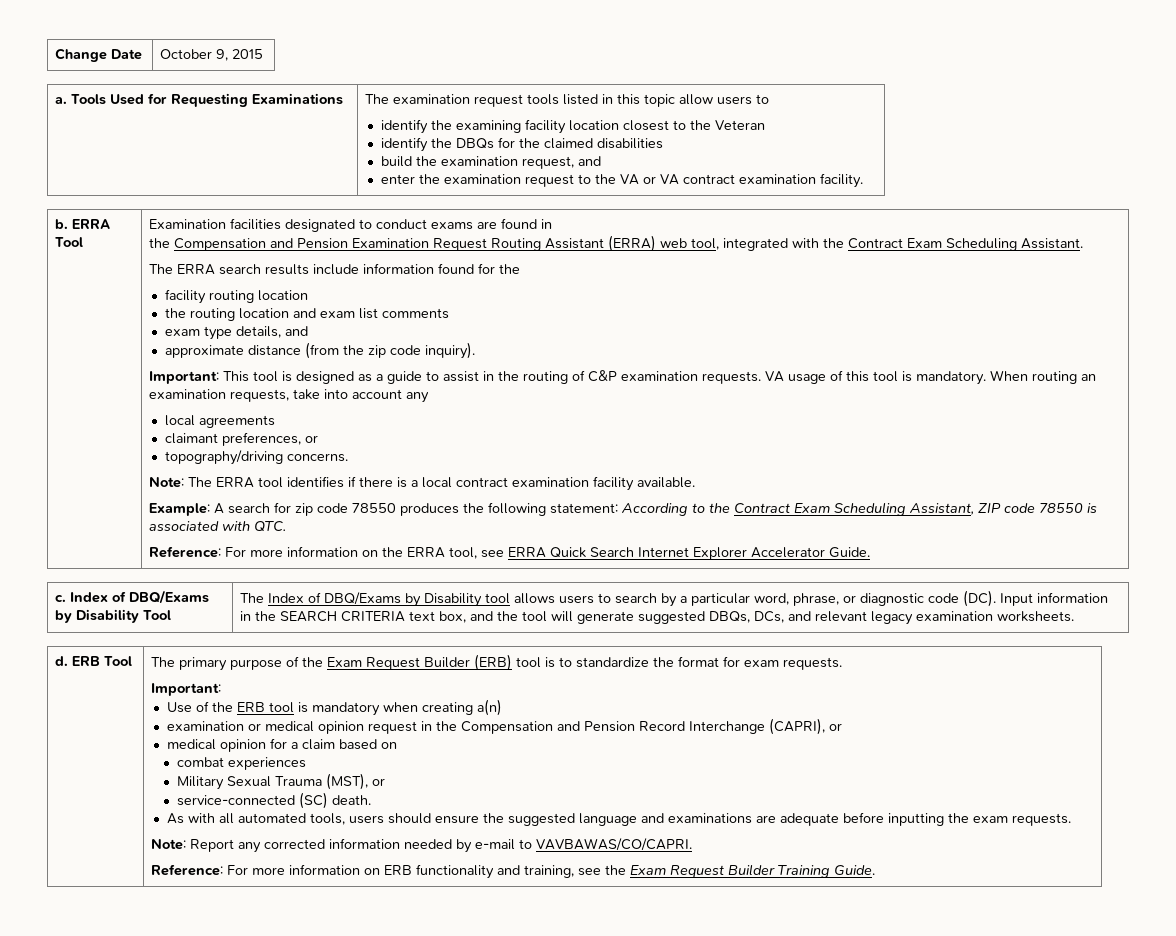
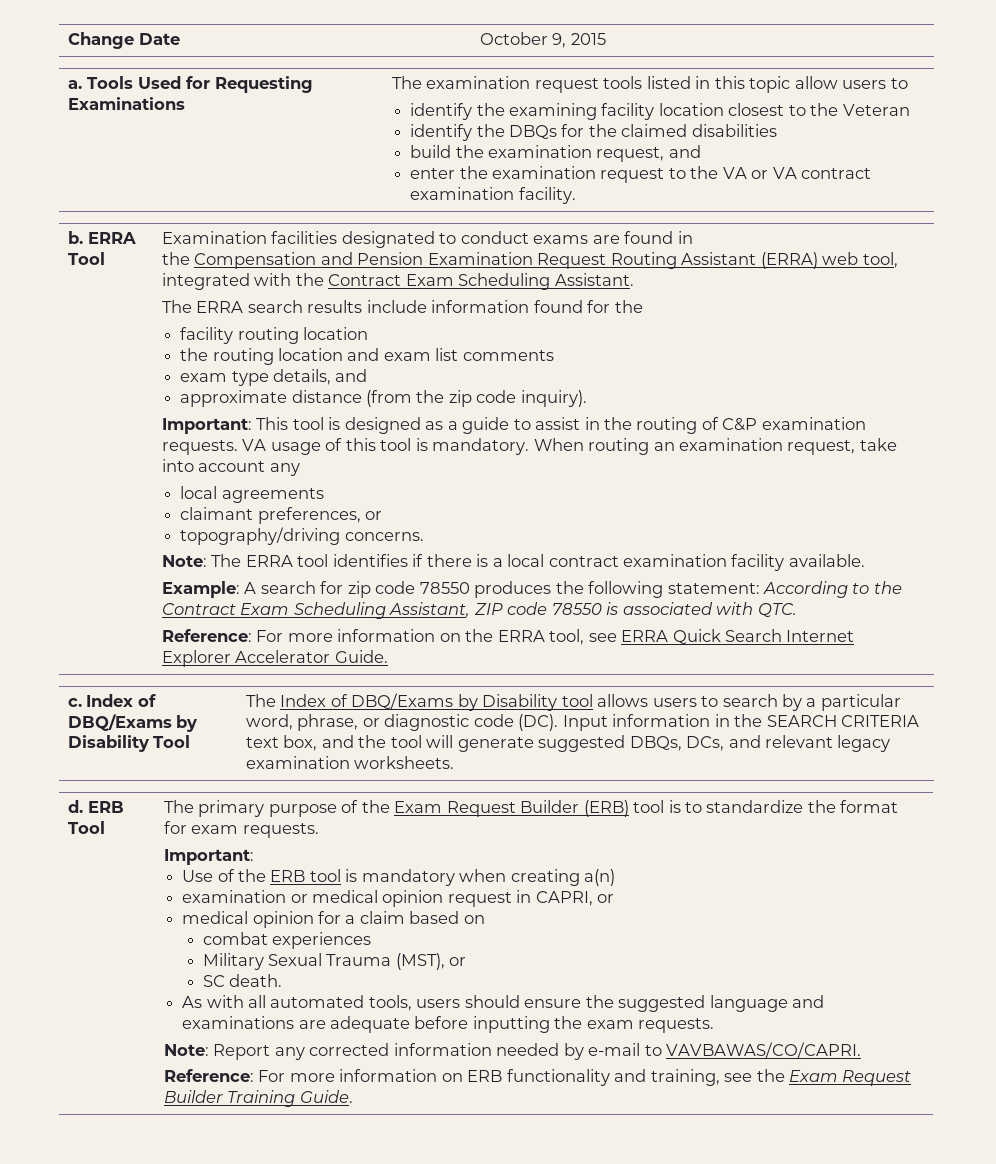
[230,389,290,402] requests, -> [787,440,856,455] request,
[436,718,826,735] the Compensation and Pension Record Interchange (CAPRI), -> [535,891,593,906] CAPRI,
[176,792,328,809] service-connected (SC) -> [202,975,225,987] SC

